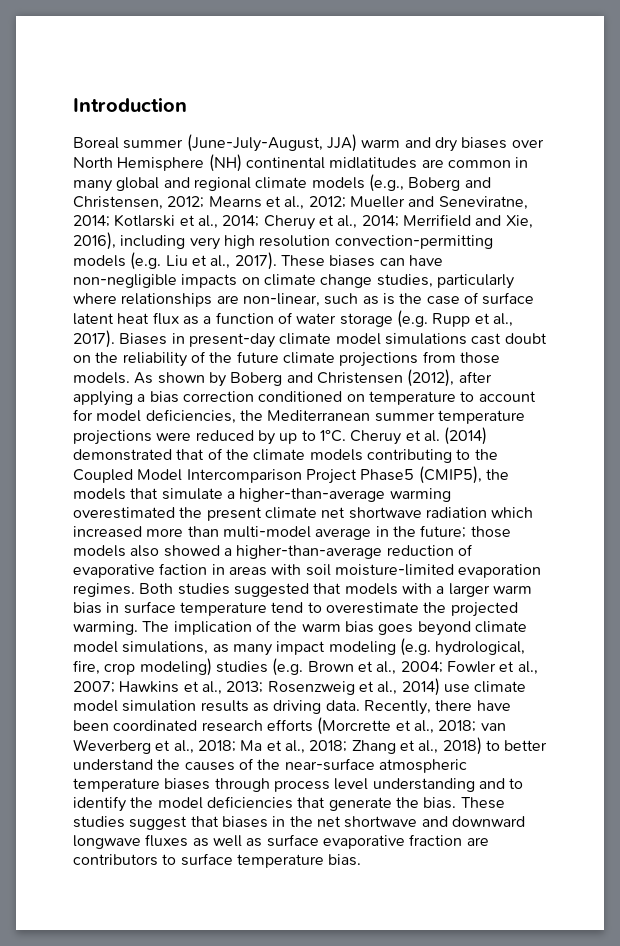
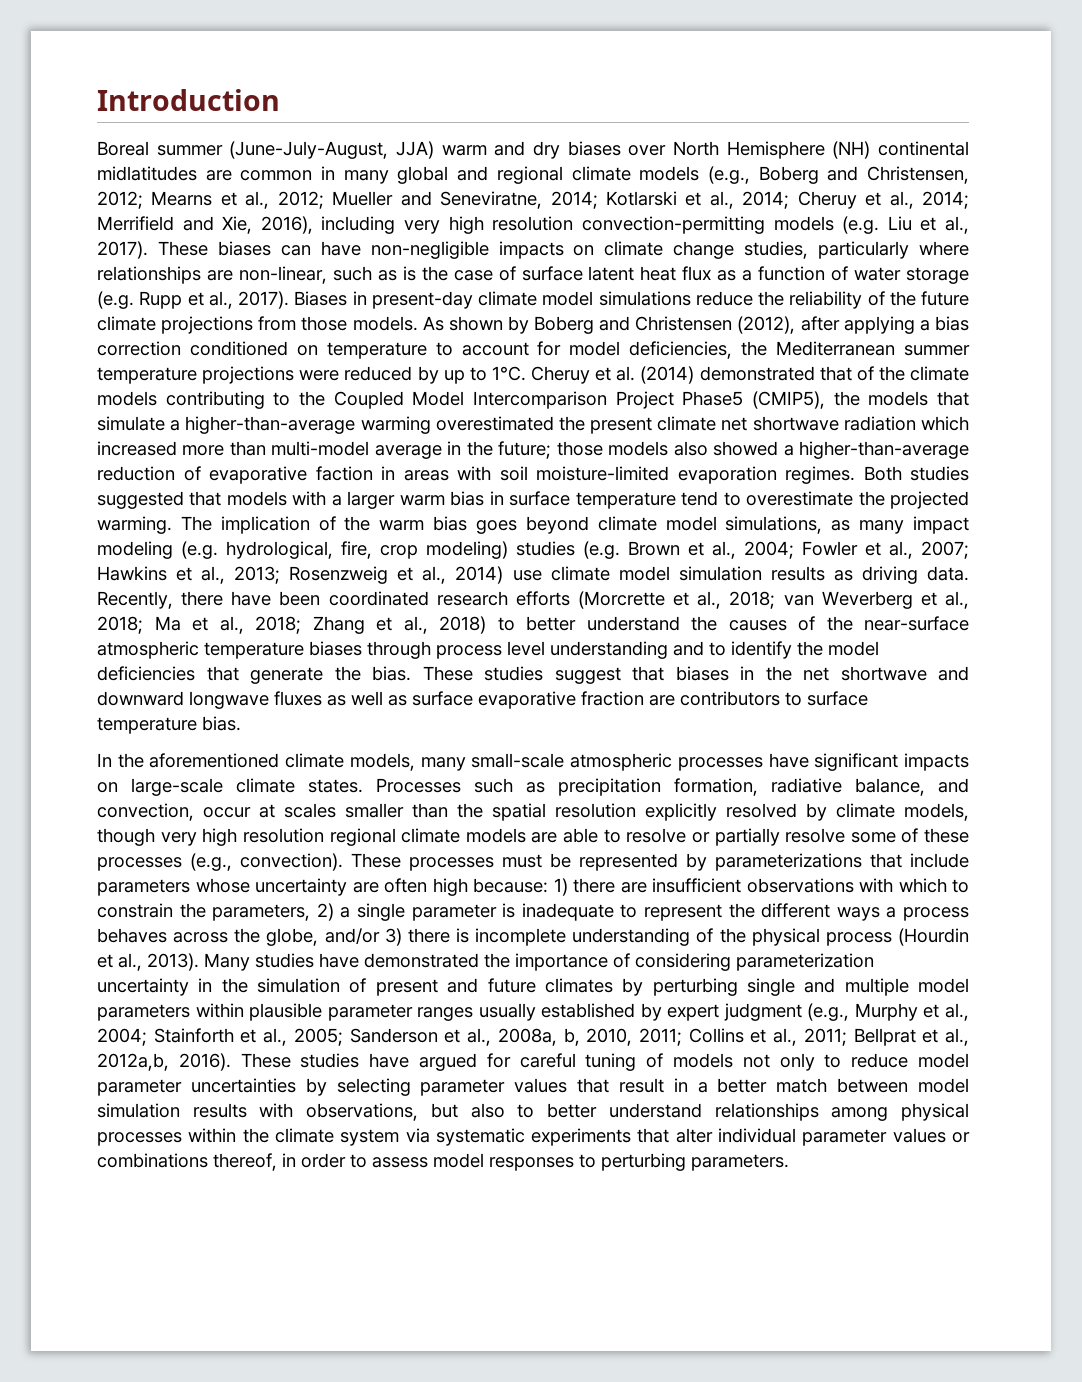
[471,333,547,345] [73,355,91,363] cast doubt on -> [695,291,753,306] reduce
(362, 860) none -> [97,753,970,771] [97,778,969,796] [97,803,969,821] [97,828,969,846] [97,853,969,871] [97,878,969,896] [97,903,970,921] [97,928,969,946] [97,953,874,971] [97,978,970,996] [97,1003,970,1021] [97,1028,969,1046] [97,1053,969,1071] [97,1078,969,1096] [97,1103,970,1121] [97,1128,970,1146] [97,1153,789,1171] // In the aforementioned climate models, many small-scale atmospheric processes have significant impacts on large-scale climate states. Processes such as precipitation formation, radiative balance, and convection, occur at scales smaller than the spatial resolution explicitly resolved by climate models, though very high resolution regional climate models are able to resolve or partially resolve some of these processes (e.g., convection). These processes must be represented by parameterizations that include parameters whose uncertainty are often high because: 1) there are insufficient observations with which to constrain the parameters, 2) a single parameter is inadequate to represent the different ways a process behaves across the globe, and/or 3) there is incomplete understanding of the physical process (Hourdin et al., 2013). Many studies have demonstrated the importance of considering parameterization uncertainty in the simulation of present and future climates by perturbing single and multiple model parameters within plausible parameter ranges usually established by expert judgment (e.g., Murphy et al., 2004; Stainforth et al., 2005; Sanderson et al., 2008a, b, 2010, 2011; Collins et al., 2011; Bellprat et al., 2012a,b, 2016). These studies have argued for careful tuning of models not only to reduce model parameter uncertainties by selecting parameter values that result in a better match between model simulation results with observations, but also to better understand relationships among physical processes within the climate system via systematic experiments that alter individual parameter values or combinations thereof, in order to assess model responses to perturbing parameters.

